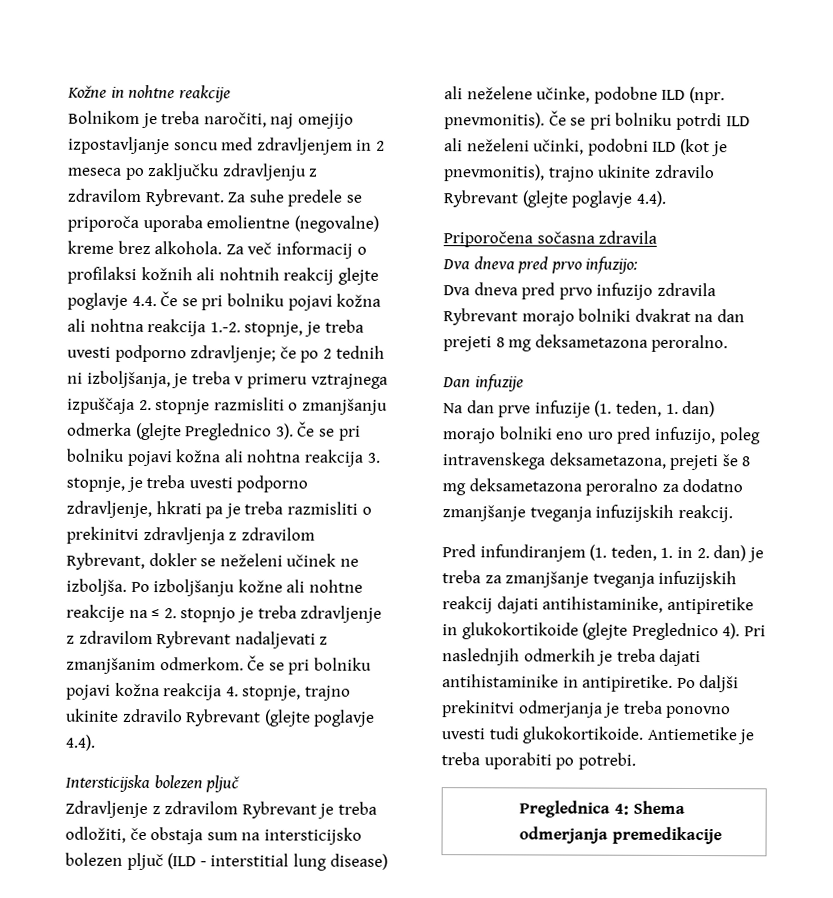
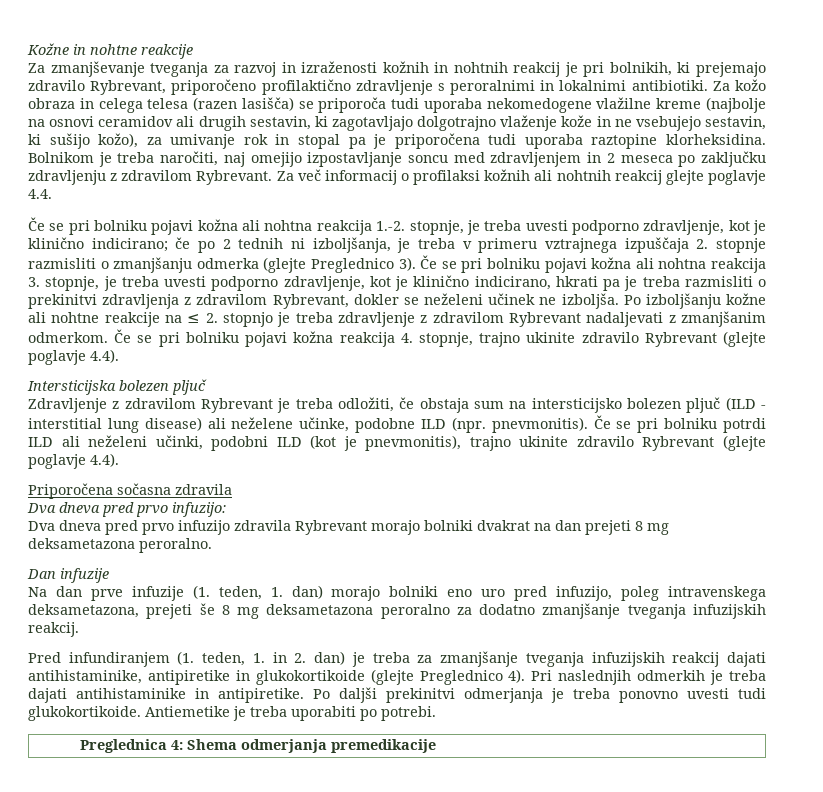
(231, 94) none -> [28,61,766,77] [28,79,766,95] [28,97,766,113] [28,115,766,131] [28,133,766,149] Za zmanjševanje tveganja za razvoj in izraženosti kožnih in nohtnih reakcij je pri bolnikih, ki prejemajo zdravilo Rybrevant, priporočeno profilaktično zdravljenje s peroralnimi in lokalnimi antibiotiki. Za kožo obraza in celega telesa (razen lasišča) se priporoča tudi uporaba nekomedogene vlažilne kreme (najbolje na osnovi ceramidov ali drugih sestavin, ki zagotavljajo dolgotrajno vlaženje kože in ne vsebujejo sestavin, ki sušijo kožo), za umivanje rok in stopal pa je priporočena tudi uporaba raztopine klorheksidina.
[248,189,362,207] [67,214,379,233] [67,240,244,255] suhe predele se priporoča uporaba emolientne (negovalne) kreme brez alkohola. Za -> (294, 176) none
(157, 301) none -> (52, 194) //
[190,345,277,363] zdravljenje; -> [643,220,767,235] [28,237,168,252] zdravljenje, kot je klinično indicirano;
(152, 509) none -> [369,275,551,291] kot je klinično indicirano,

